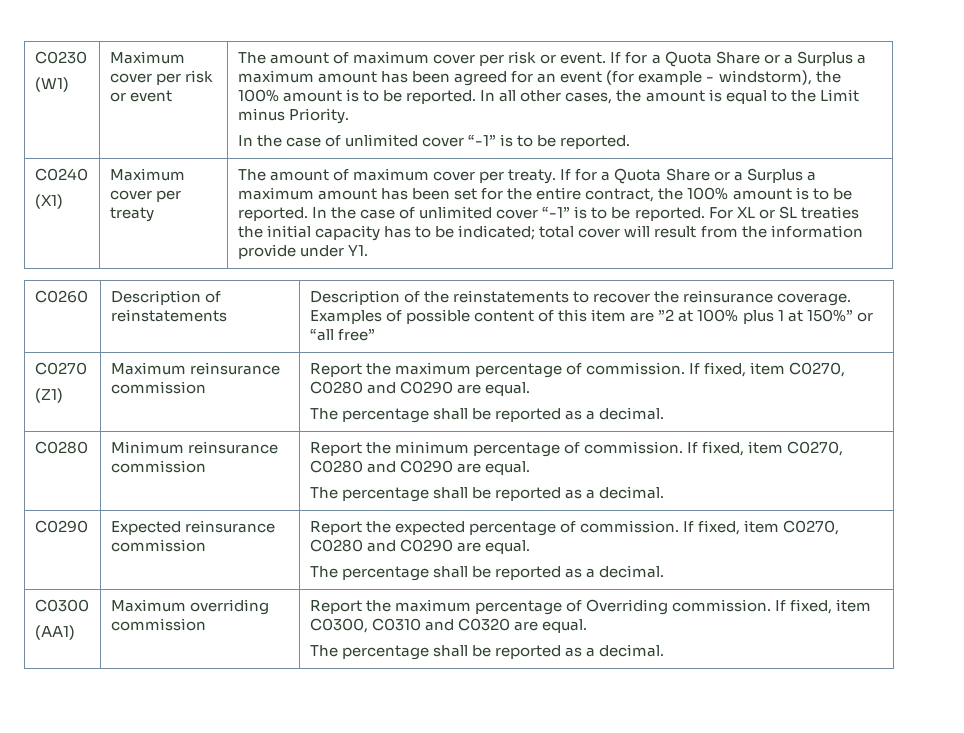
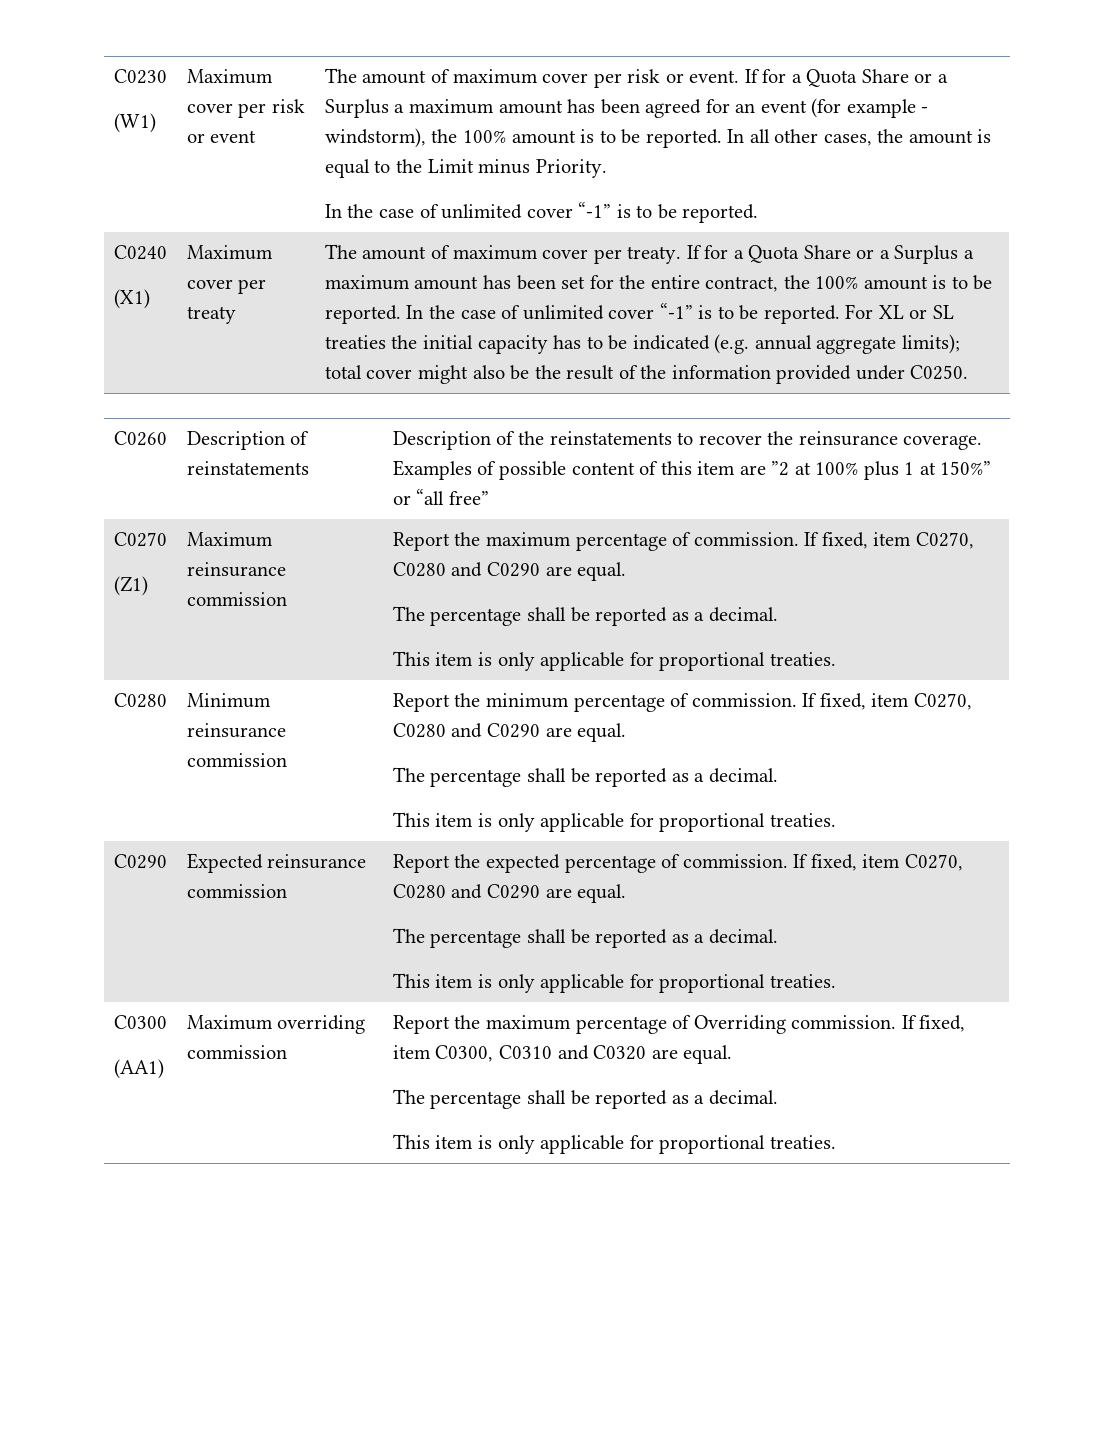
[458,225,863,240] [237,244,369,259] indicated; total cover will result from the information provide under Y1. -> [632,334,960,354] [324,365,969,384] indicated (e.g. annual aggregate limits); total cover might also be the result of the information provided under C0250.
(665, 413) none -> [392,651,836,671] // This item is only applicable for proportional treaties.
(665, 492) none -> [392,812,836,832] // This item is only applicable for proportional treaties.
(665, 571) none -> [392,973,836,993] // This item is only applicable for proportional treaties.
(665, 650) none -> [392,1134,836,1154] // This item is only applicable for proportional treaties.

